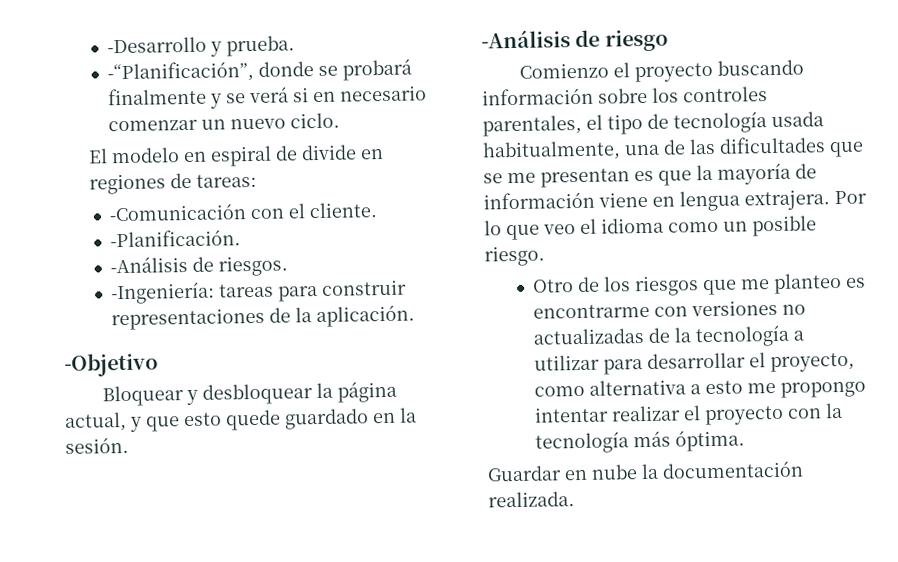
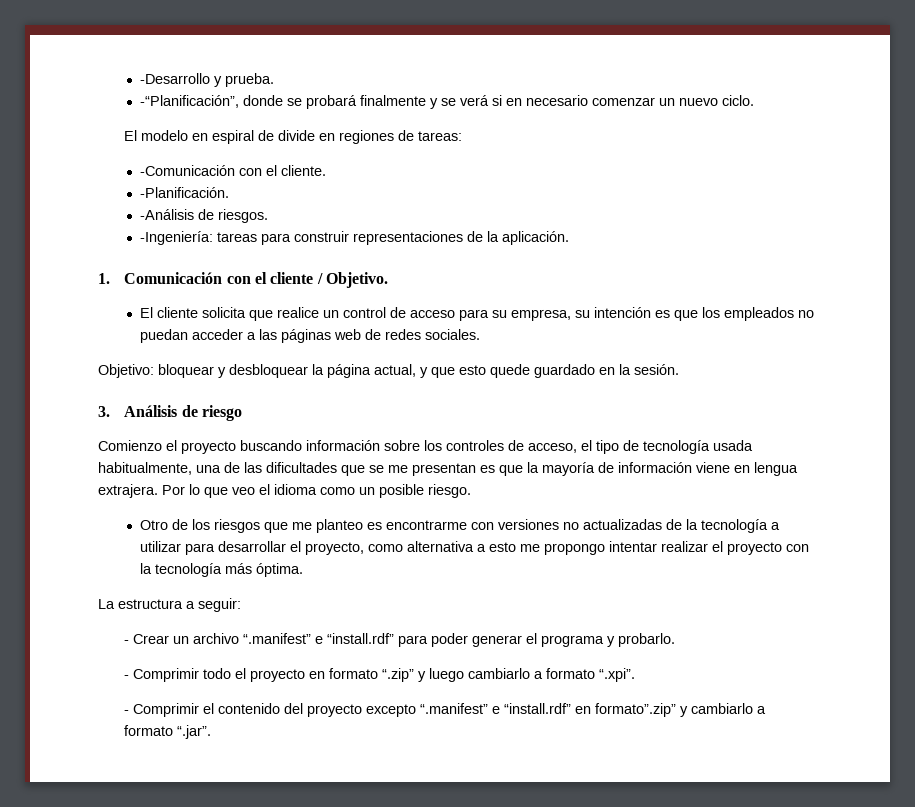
[64,352,158,377] [101,385,184,407] -Objetivo // Bloquear -> [98,272,388,288] [140,307,815,321] [140,329,481,343] [98,364,214,378] 1. Comunicación con el cliente / Objetivo. // El cliente solicita que realice un control de acceso para su empresa, su intención es que los empleados no puedan acceder a las páginas web de redes sociales. // Objetivo: bloquear
[481,29,571,49] -Análisis -> [98,405,178,417] 3. Análisis
[482,114,582,137] parentales, -> [508,440,577,453] de acceso,
[487,460,804,482] [488,491,575,508] Guardar en nube la documentación realizada. -> [98,598,241,612] [124,633,676,647] [124,668,636,682] [124,703,767,717] [124,725,212,739] La estructura a seguir: // - Crear un archivo “.manifest” e “install.rdf” para poder generar el programa y probarlo. // - Comprimir todo el proyecto en formato “.zip” y luego cambiarlo a formato “.xpi”. // - Comprimir el contenido del proyecto excepto “.manifest” e “install.rdf” en formato”.zip” y cambiarlo a formato “.jar”.

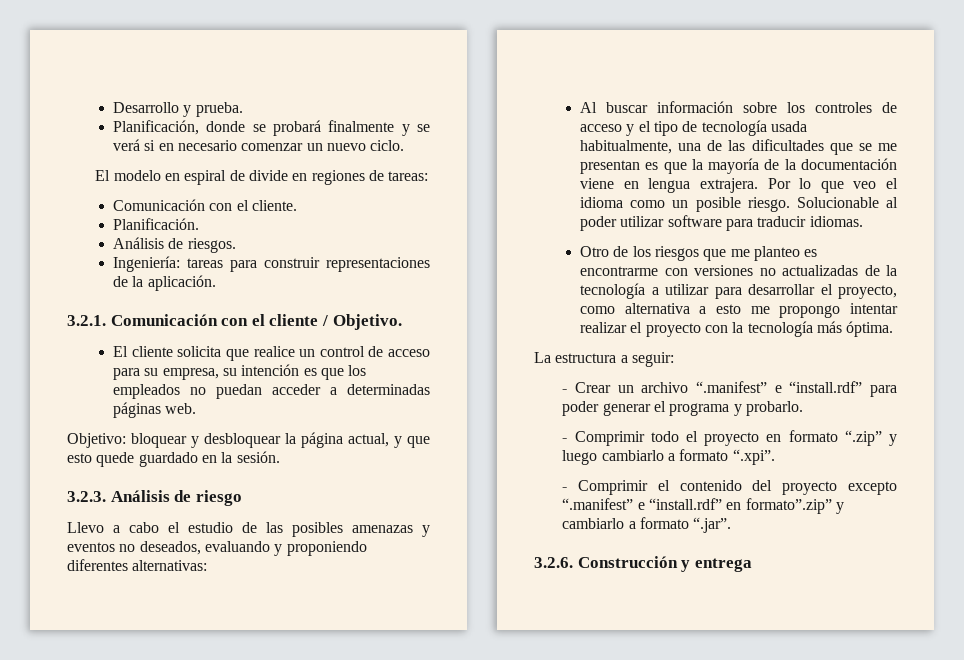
[140,73,211,84] -Desarrollo -> [113,102,180,113] Desarrollo
[140,95,240,108] -“Planificación”, -> [113,120,200,135] Planificación,
[140,165,236,176] -Comunicación -> [113,199,206,211] Comunicación
[140,187,230,198] [140,209,195,220] -Planificación. // -Análisis -> [113,218,200,230] [113,237,165,249] Planificación. // Análisis
[140,231,214,245] -Ingeniería: -> [113,256,181,272] Ingeniería:
[98,273,110,284] 1. -> [67,315,106,326] 3.2.1.
[259,329,481,343] las páginas web de redes sociales. -> [346,384,430,395] [113,402,197,418] determinadas páginas web.
[98,406,110,417] 3. -> [67,491,106,502] 3.2.3.
[98,440,302,454] Comienzo el proyecto buscando -> [67,522,430,537] [67,541,367,556] [67,559,208,571] [580,102,649,113] Llevo a cabo el estudio de las posibles amenazas y eventos no deseados, evaluando y proponiendo diferentes alternativas: // Al buscar
[528,443,577,453] acceso, -> [580,124,635,136] acceso y
[618,462,692,473] información -> [784,158,897,170] la documentación
(471, 491) none -> [796,197,898,208] [580,215,863,231] Solucionable al poder utilizar software para traducir idiomas.
(212, 732) none -> [534,556,752,572] // 3.2.6. Construcción y entrega

